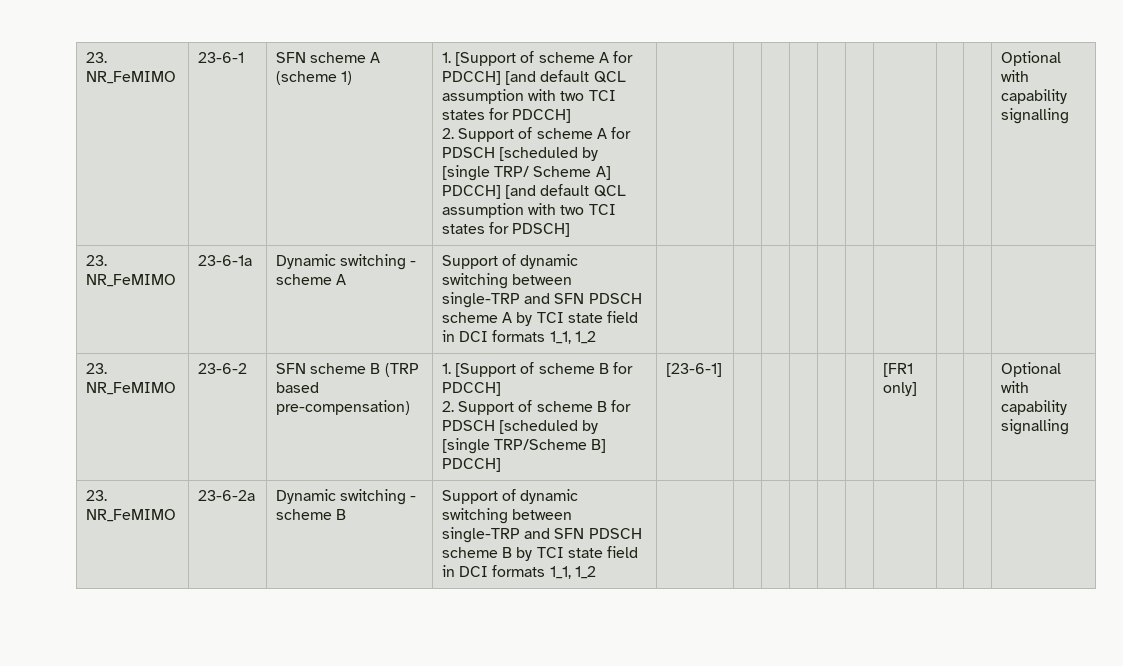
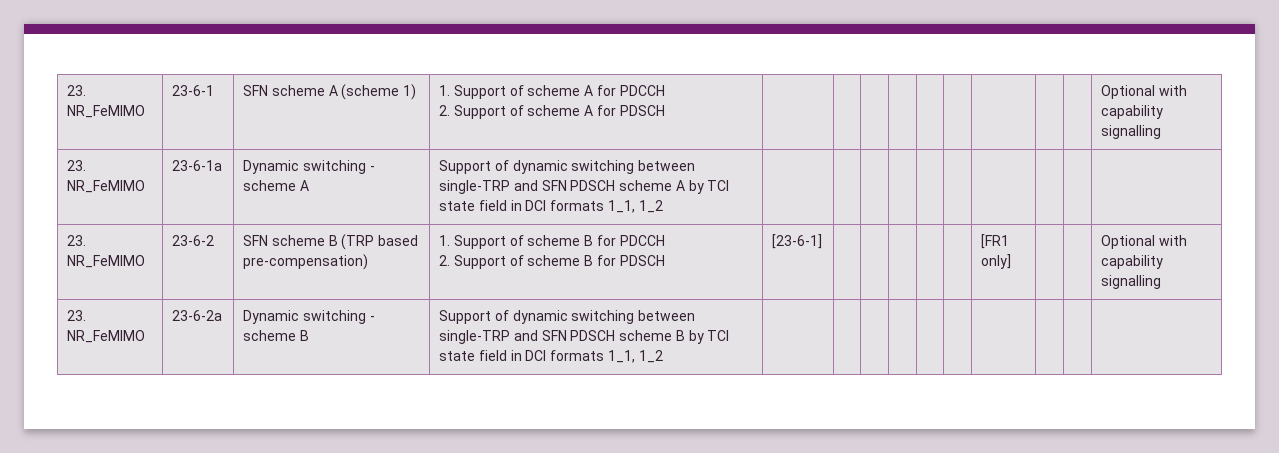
[455,51,633,66] [442,70,626,85] [442,89,616,104] [442,108,572,123] [Support of scheme A for PDCCH] [and default QCL assumption with two TCI states for PDCCH] -> [453,85,665,99] Support of scheme A for PDCCH
[499,147,599,161] [442,165,611,181] [442,184,626,199] [442,203,616,218] [442,222,571,237] [scheduled by [single TRP/ Scheme A] PDCCH] [and default QCL assumption with two TCI states for PDSCH] -> (665, 110) none
[455,362,633,377] [442,382,502,396] [Support of scheme B for PDCCH] -> [453,235,665,249] Support of scheme B for PDCCH
[499,420,599,434] [442,438,607,454] [442,458,502,472] [scheduled by [single TRP/Scheme B] PDCCH] -> (665, 260) none

